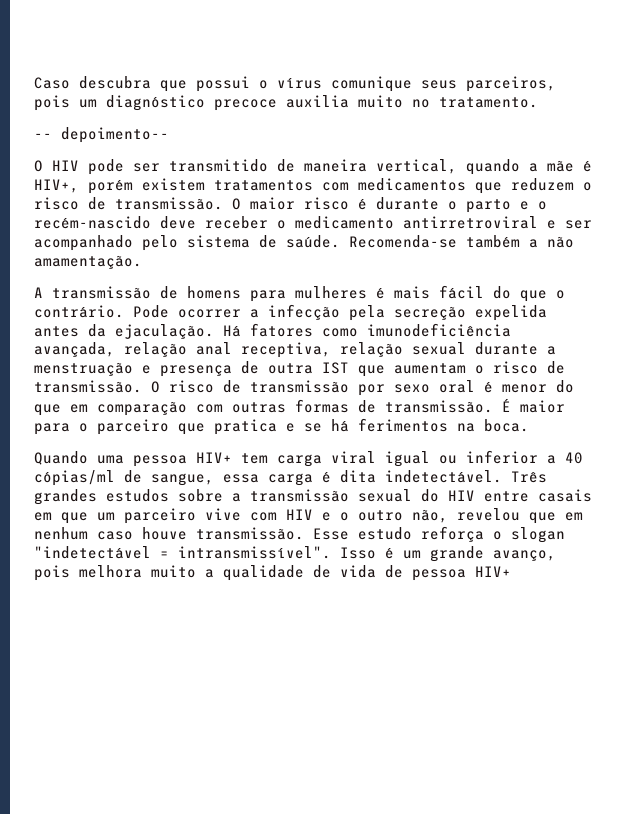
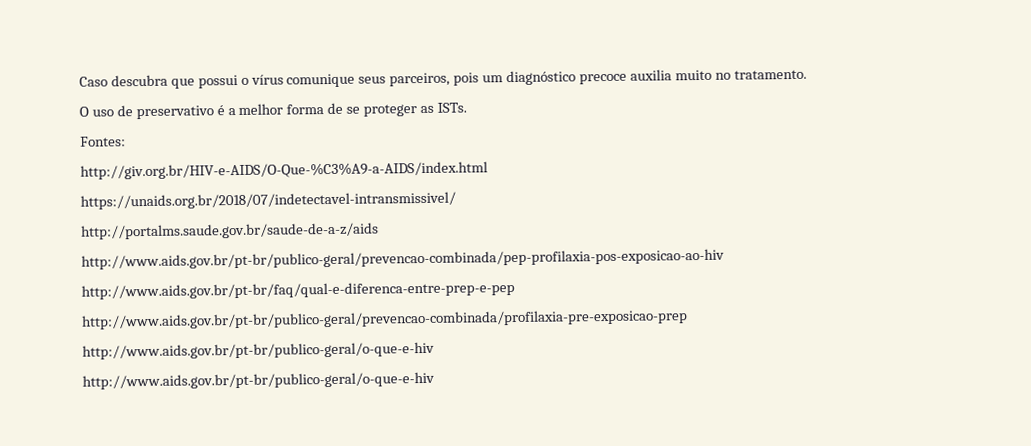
[34,127,169,143] [34,159,592,175] [34,178,592,194] [34,197,547,213] [34,216,592,229] [34,235,574,251] [34,255,142,269] [34,285,565,302] [34,304,547,321] [34,323,511,339] [34,342,556,358] [34,361,565,377] [34,380,574,396] [34,398,565,416] [34,418,529,435] [34,450,583,467] [34,470,547,486] [34,489,592,505] [34,508,583,524] [34,526,565,543] [34,546,556,562] [34,565,511,581] -- depoimento-- // O HIV pode ser transmitido de maneira vertical, quando a mãe é HIV+, porém existem tratamentos com medicamentos que reduzem o risco de transmissão. O maior risco é durante o parto e o recém-nascido deve receber o medicamento antirretroviral e ser acompanhado pelo sistema de saúde. Recomenda-se também a não amamentação. // A transmissão de homens para mulheres é mais fácil do que o contrário. Pode ocorrer a infecção pela secreção expelida antes da ejaculação. Há fatores como imunodeficiência avançada, relação anal receptiva, relação sexual durante a menstruação e presença de outra IST que aumentam o risco de transmissão. O risco de transmissão por sexo oral é menor do que em comparação com outras formas de transmissão. É maior para o parceiro que pratica e se há ferimentos na boca. // Quando uma pessoa HIV+ tem carga viral igual ou inferior a 40 cópias/ml de sangue, essa carga é dita indetectável. Três grandes estudos sobre a transmissão sexual do HIV entre casais em que um parceiro vive com HIV e o outro não, revelou que em nenhum caso houve transmissão. Esse estudo reforça o slogan "indetectável = intransmissível". Isso é um grande avanço, pois melhora muito a qualidade de vida de pessoa HIV+ -> [79,102,467,120] [80,136,126,147] [80,161,488,180] [80,191,456,210] [81,222,379,240] [81,248,725,270] [81,281,515,300] [81,309,688,330] [82,341,435,360] [82,371,435,390] O uso de preservativo é a melhor forma de se proteger as ISTs. // Fontes: // http://giv.org.br/HIV-e-AIDS/O-Que-%C3%A9-a-AIDS/index.html // https://unaids.org.br/2018/07/indetectavel-intransmissivel/ // http://portalms.saude.gov.br/saude-de-a-z/aids // http://www.aids.gov.br/pt-br/publico-geral/prevencao-combinada/pep-profilaxia-pos-exposicao-ao-hiv // http://www.aids.gov.br/pt-br/faq/qual-e-diferenca-entre-prep-e-pep // http://www.aids.gov.br/pt-br/publico-geral/prevencao-combinada/profilaxia-pre-exposicao-prep // http://www.aids.gov.br/pt-br/publico-geral/o-que-e-hiv // http://www.aids.gov.br/pt-br/publico-geral/o-que-e-hiv

